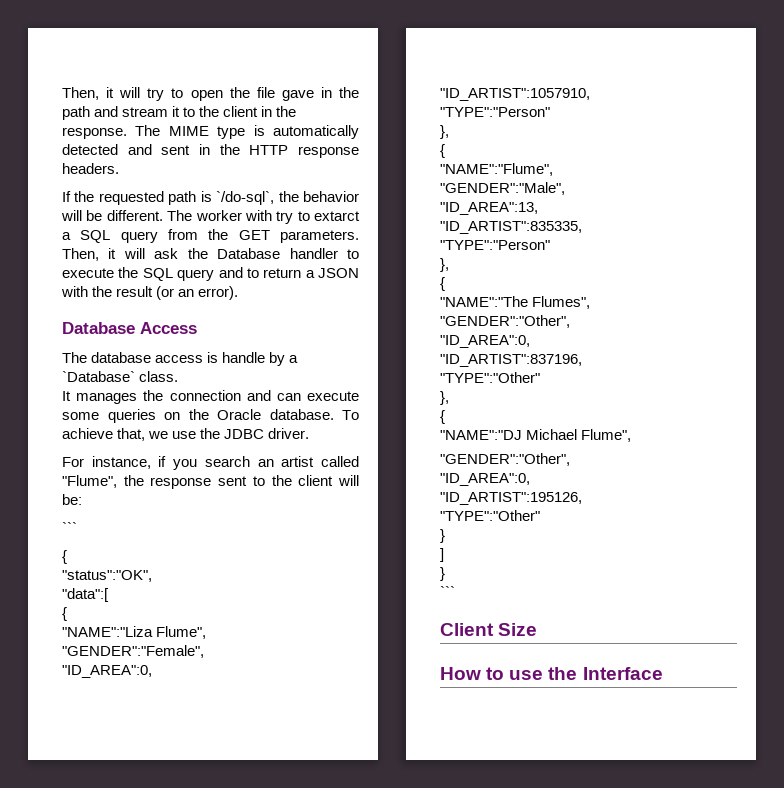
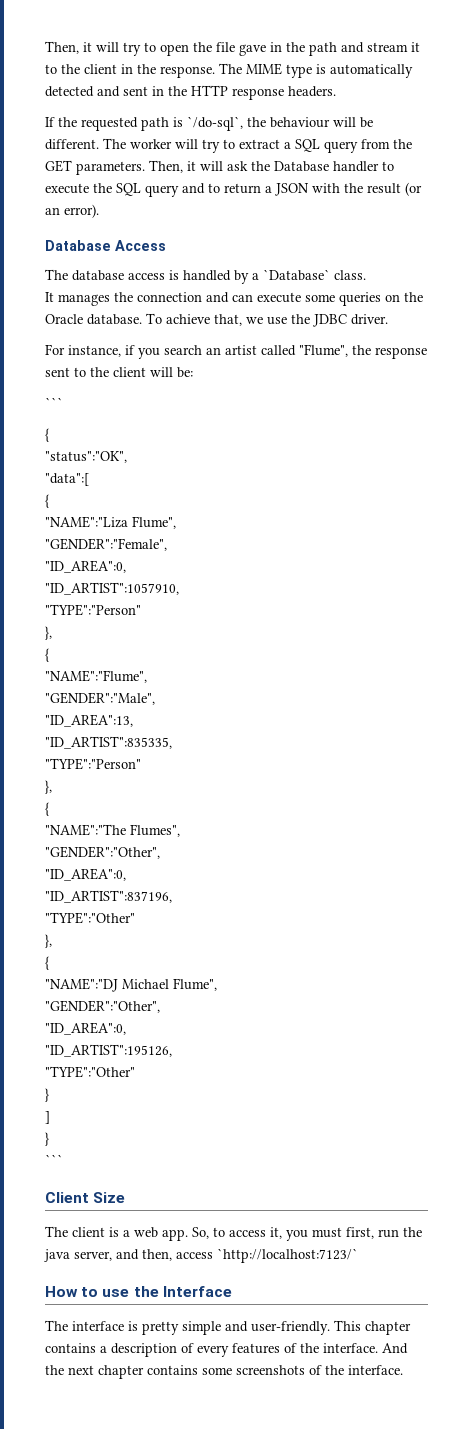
[303,191,360,202] behavior -> [270,117,330,128] behaviour
[244,210,360,224] with try to extarct -> [175,139,280,153] will try to extract
[222,352,266,363] handle -> [183,270,231,281] handled
(538, 629) none -> [45,1226,422,1241] [44,1248,358,1263] // The client is a web app. So, to access it, you must first, run the java server, and then, access `http://localhost:7123/`
(663, 673) none -> [45,1320,411,1335] [45,1343,408,1357] [45,1365,403,1379] // The interface is pretty simple and user-friendly. This chapter contains a description of every features of the interface. And the next chapter contains some screenshots of the interface.

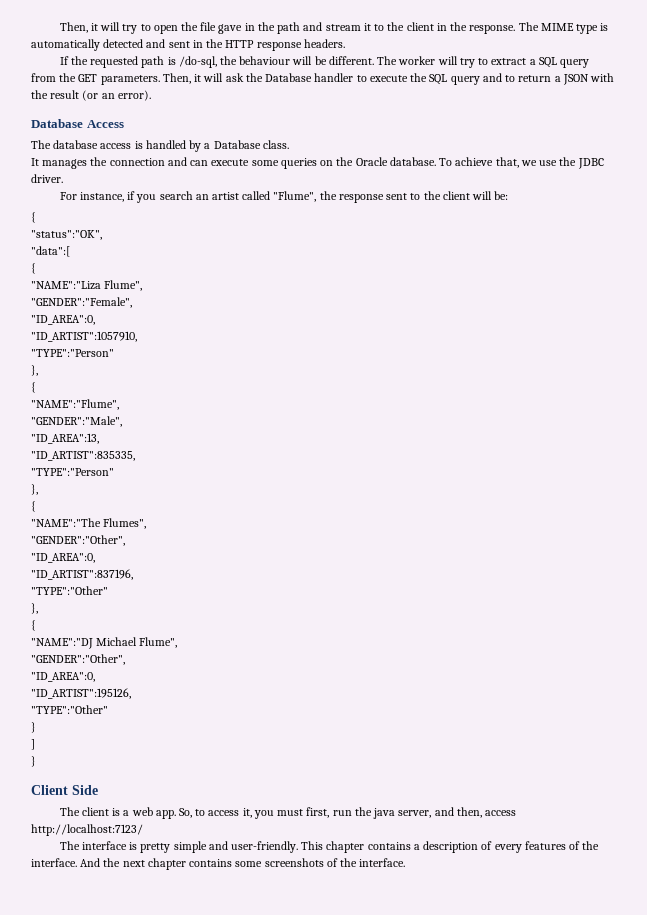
[187,116,243,131] `/do-sql`, -> [178,56,217,68] /do-sql,
[263,269,330,281] `Database` -> [213,140,261,149] Database
[45,397,63,408] // ``` -> (509, 195) none
[45,1154,63,1165] // ``` -> (36, 761) none
[93,1192,126,1203] Size -> [72,785,98,795] Side
[217,1248,358,1263] [45,1286,232,1297] `http://localhost:7123/` // How to use the Interface -> [31,824,143,836] http://localhost:7123/

